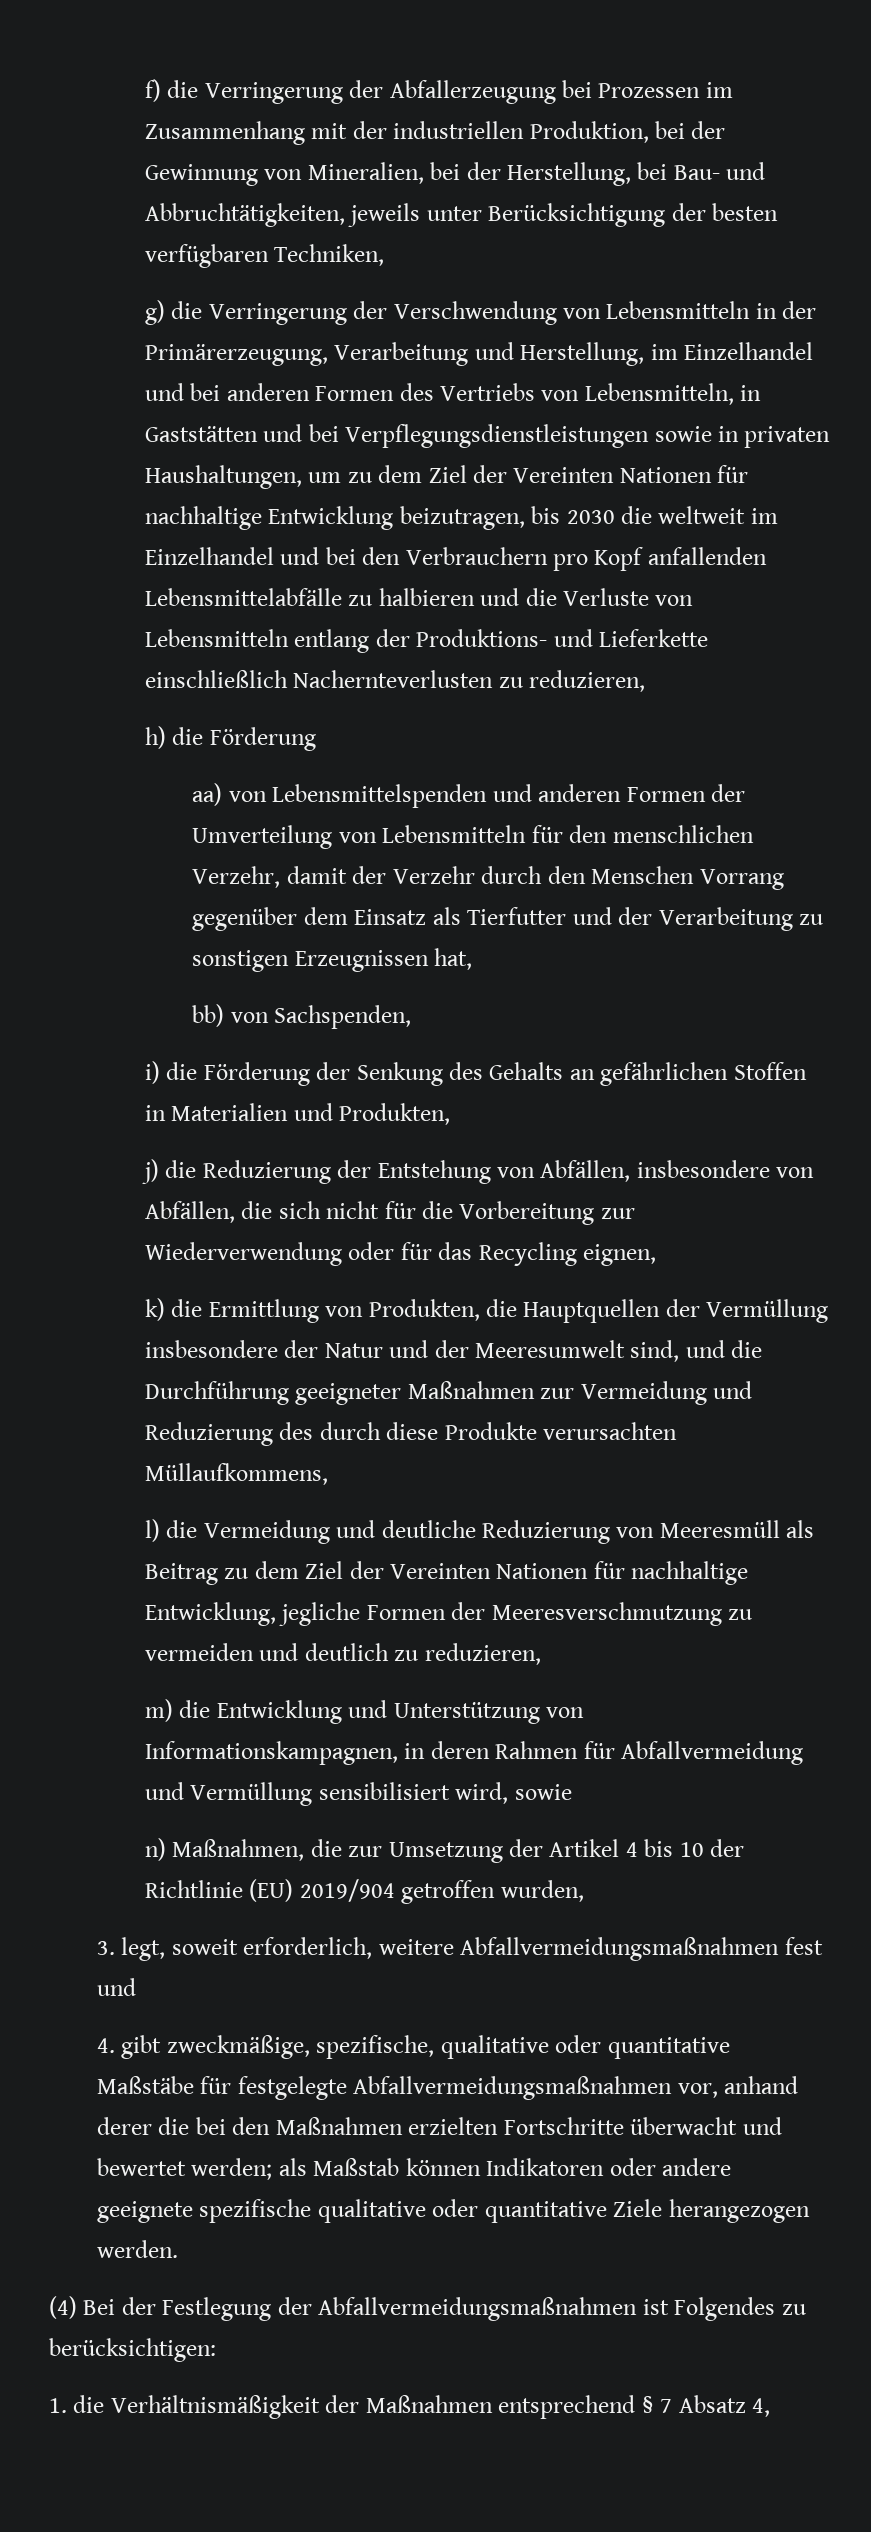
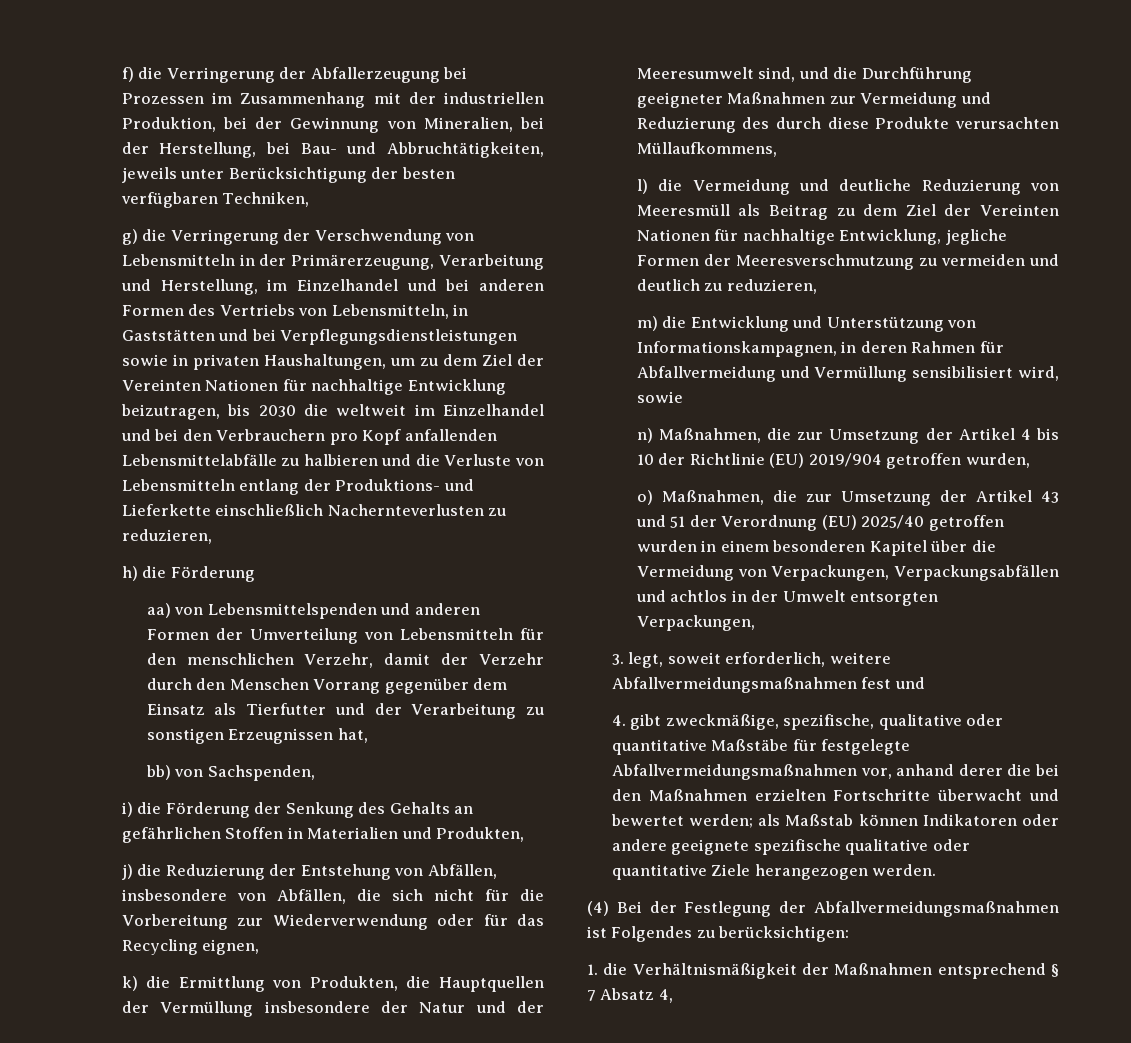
(584, 1891) none -> [636,490,1059,506] [635,515,1004,531] [636,540,996,556] [636,565,1060,581] [635,590,939,606] [636,615,755,631] // o) Maßnahmen, die zur Umsetzung der Artikel 43 und 51 der Verordnung (EU) 2025/40 getroffen wurden in einem besonderen Kapitel über die Vermeidung von Verpackungen, Verpackungsabfällen und achtlos in der Umwelt entsorgten Verpackungen,

